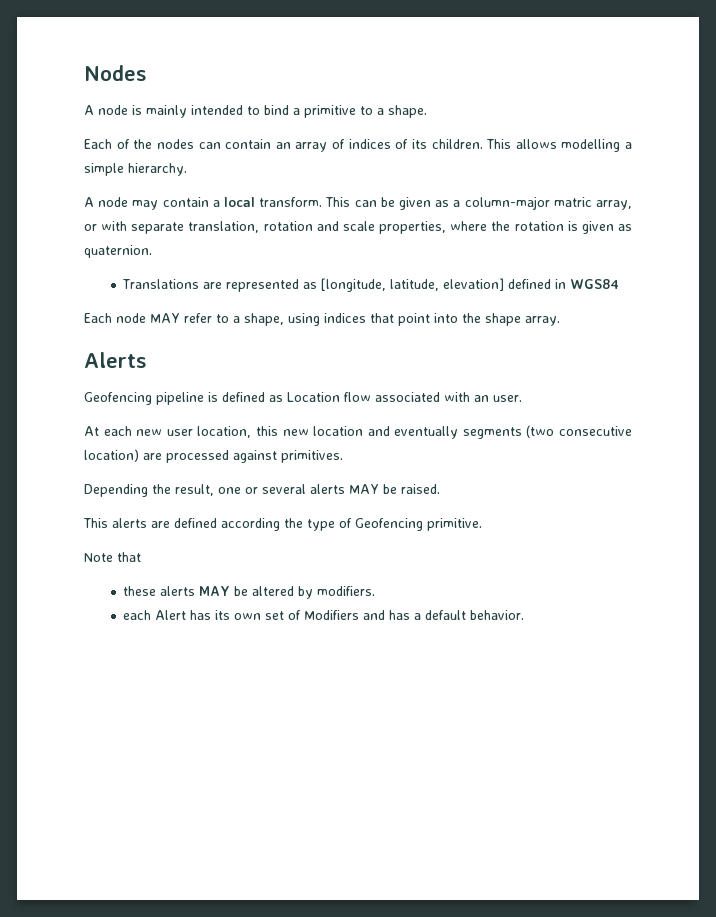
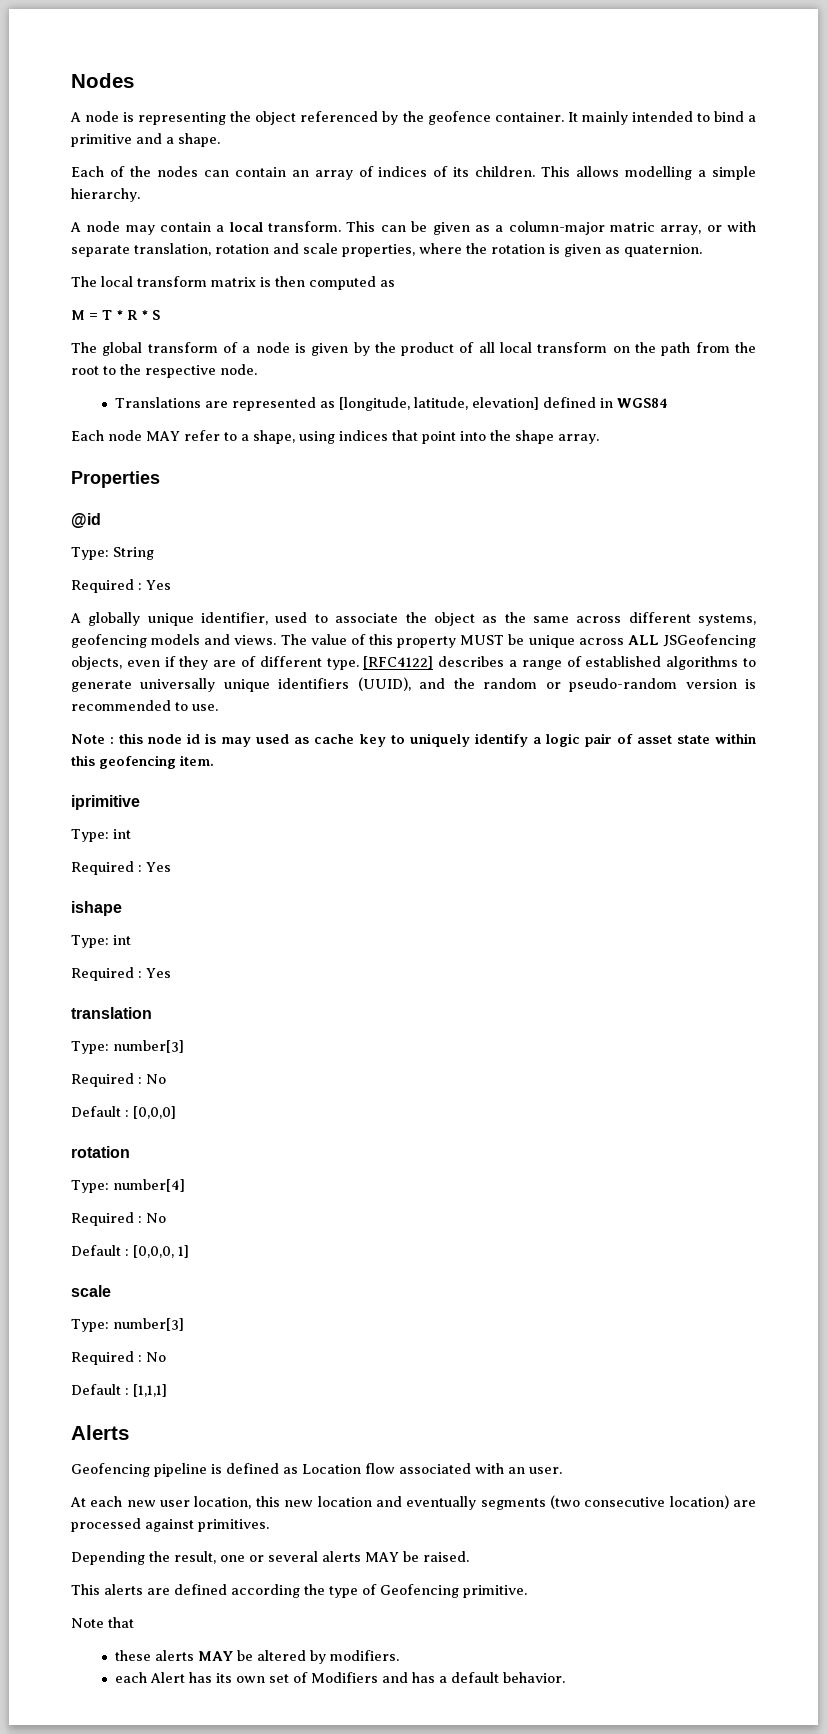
(142, 110) none -> [138,111,578,125] representing the object referenced by the geofence container. It
[360,106,373,115] to -> [136,133,162,144] and
(152, 251) none -> [71,276,395,290] [71,310,160,320] [71,342,756,356] [71,364,257,378] // The local transform matrix is then computed as // M = T * R * S // The global transform of a node is given by the product of all local transform on the path from the root to the respective node.
(560, 321) none -> [71,471,160,488] [71,513,101,528] [71,547,154,560] [71,579,171,593] [70,612,756,626] [71,634,756,648] [71,656,756,670] [71,677,756,692] [71,700,218,711] [71,733,756,747] [71,755,214,769] [71,795,140,810] [71,829,131,842] [71,861,171,875] [71,901,122,916] [71,935,131,948] [71,967,171,981] [71,1007,152,1019] [71,1040,184,1054] [71,1073,166,1087] [71,1106,176,1119] [71,1146,130,1158] [71,1179,185,1193] [71,1212,166,1226] [71,1245,189,1258] [71,1285,111,1297] [71,1318,184,1332] [71,1351,166,1365] [71,1384,167,1397] // Properties // @id // Type: String // Required : Yes // A globally unique identifier, used to associate the object as the same across different systems, geofencing models and views. The value of this property MUST be unique across ALL JSGeofencing objects, even if they are of different type. [RFC4122] describes a range of established algorithms to generate universally unique identifiers (UUID), and the random or pseudo-random version is recommended to use. // Note : this node id is may used as cache key to uniquely identify a logic pair of asset state within this geofencing item. // iprimitive // Type: int // Required : Yes // ishape // Type: int // Required : Yes // translation // Type: number[3] // Required : No // Default : [0,0,0] // rotation // Type: number[4] // Required : No // Default : [0,0,0, 1] // scale // Type: number[3] // Required : No // Default : [1,1,1]

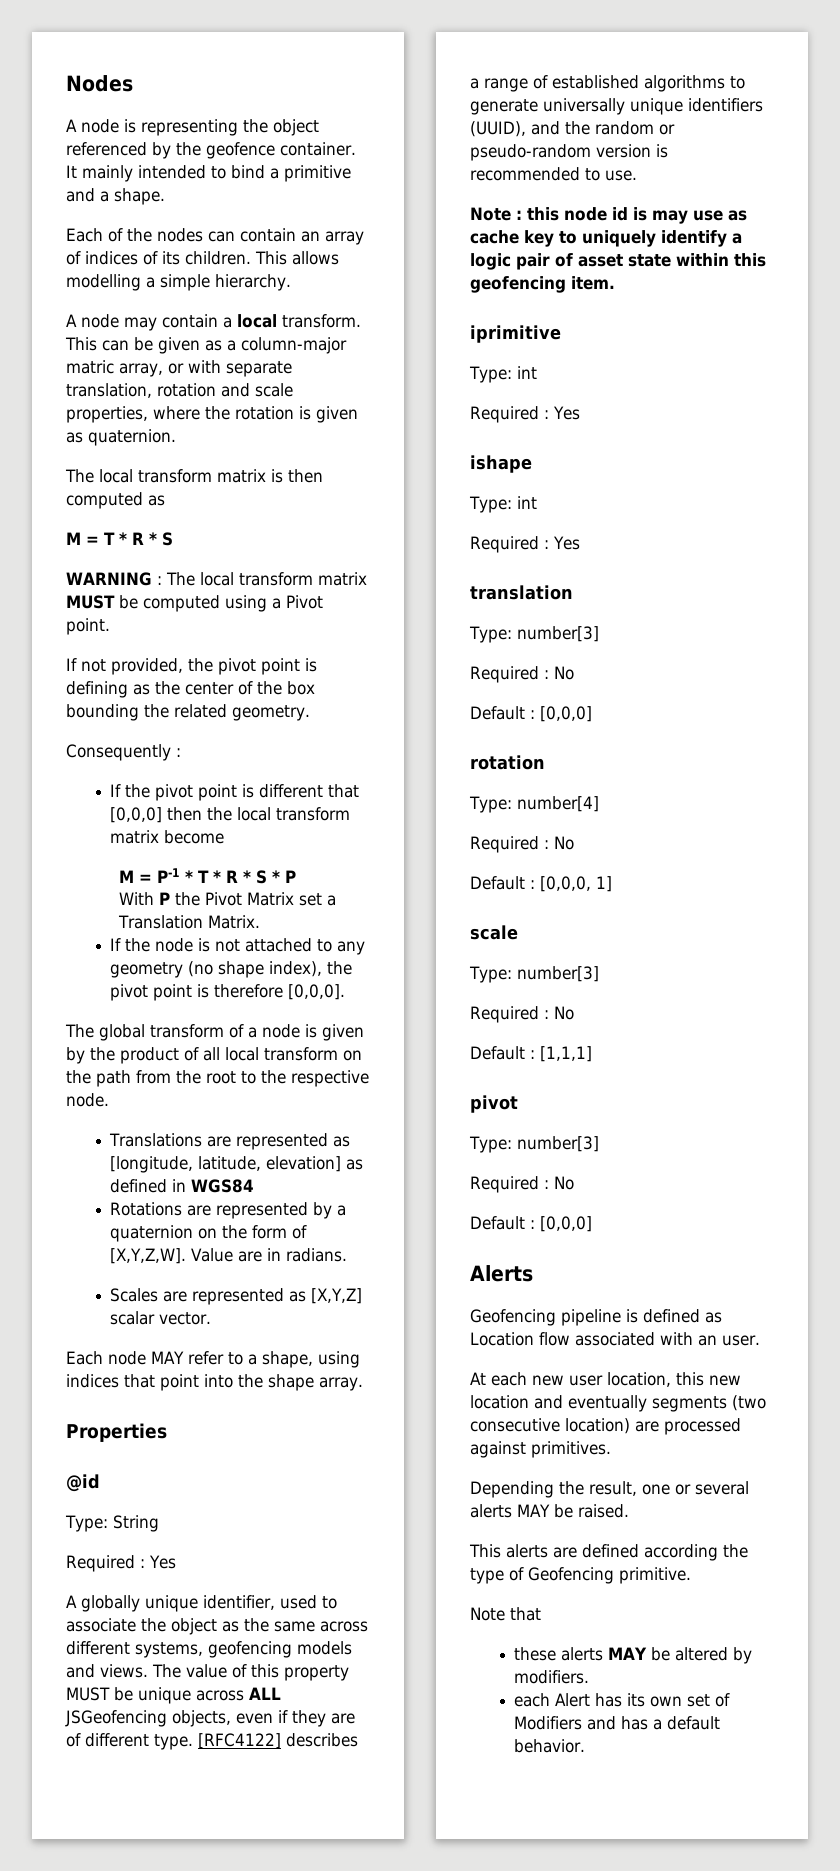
(160, 315) none -> [66,572,367,586] [66,595,323,612] [66,618,110,635] [66,658,317,675] [66,681,315,698] [66,704,310,721] [66,744,181,761] [110,784,360,801] [110,807,351,823] [110,830,225,844] [118,868,296,884] [118,892,336,906] [117,915,260,929] [110,938,366,955] [110,961,353,978] [110,984,346,1001] // WARNING : The local transform matrix MUST be computed using a Pivot point. // If not provided, the pivot point is defining as the center of the box bounding the related geometry. // Consequently : // If the pivot point is different that [0,0,0] then the local transform matrix become // M = P-1 * T * R * S * P // With P the Pivot Matrix set a Translation Matrix. // If the node is not attached to any geometry (no shape index), the pivot point is therefore [0,0,0].
(539, 403) none -> [346,1159,364,1170] as
(667, 403) none -> [110,1202,347,1219] [110,1225,308,1242] [110,1248,348,1264] [110,1288,363,1305] [110,1311,212,1325] // Rotations are represented by a quaternion on the form of [X,Y,Z,W]. Value are in radians. // Scales are represented as [X,Y,Z] scalar vector.
[256,734,290,744] used -> [693,210,723,221] use
(167, 1390) none -> [470,1095,518,1113] [469,1136,599,1153] [470,1176,574,1193] [470,1216,592,1232] // pivot // Type: number[3] // Required : No // Default : [0,0,0]

